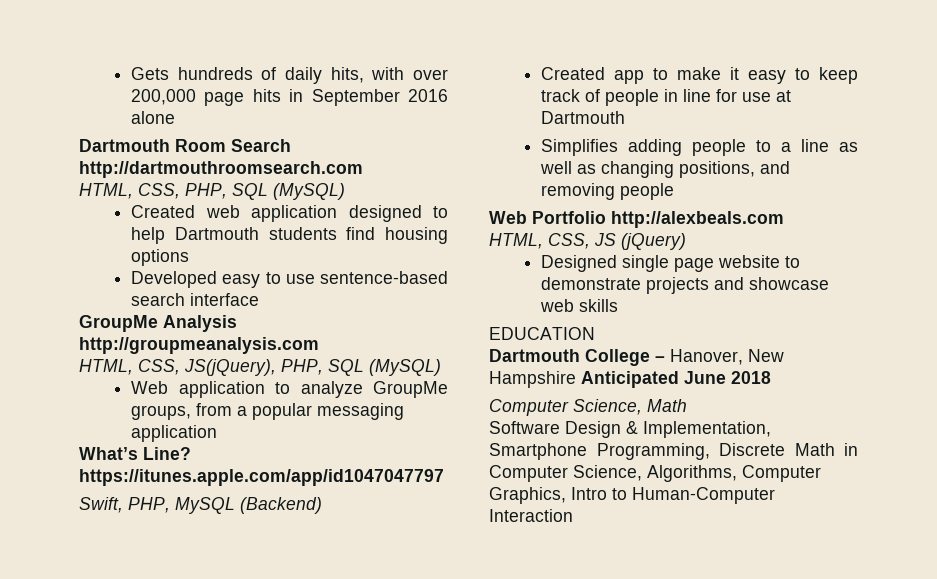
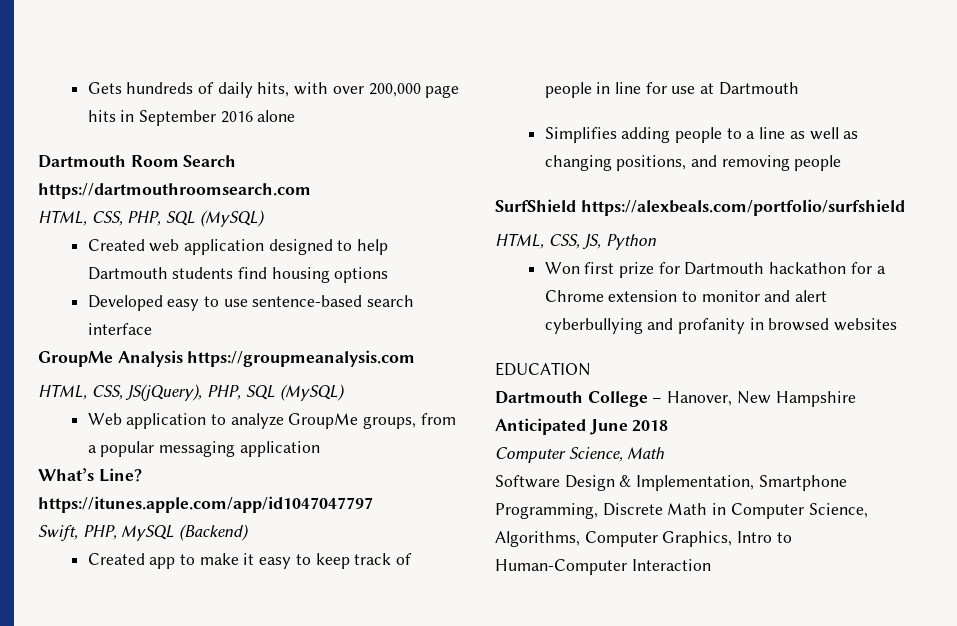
[79,161,363,178] http://dartmouthroomsearch.com -> [38,183,311,199] https://dartmouthroomsearch.com
[79,337,319,354] http://groupmeanalysis.com -> [187,350,416,367] https://groupmeanalysis.com
[489,211,784,228] [489,233,686,250] [541,255,801,272] [541,277,830,294] [540,299,619,312] Web Portfolio http://alexbeals.com // HTML, CSS, JS (jQuery) // Designed single page website to demonstrate projects and showcase web skills -> [495,199,905,216] [495,233,658,250] [544,262,886,278] [544,290,828,302] [544,318,898,334] SurfShield https://alexbeals.com/portfolio/surfshield // HTML, CSS, JS, Python // Won first prize for Dartmouth hackathon for a Chrome extension to monitor and alert cyberbullying and profanity in browsed websites

